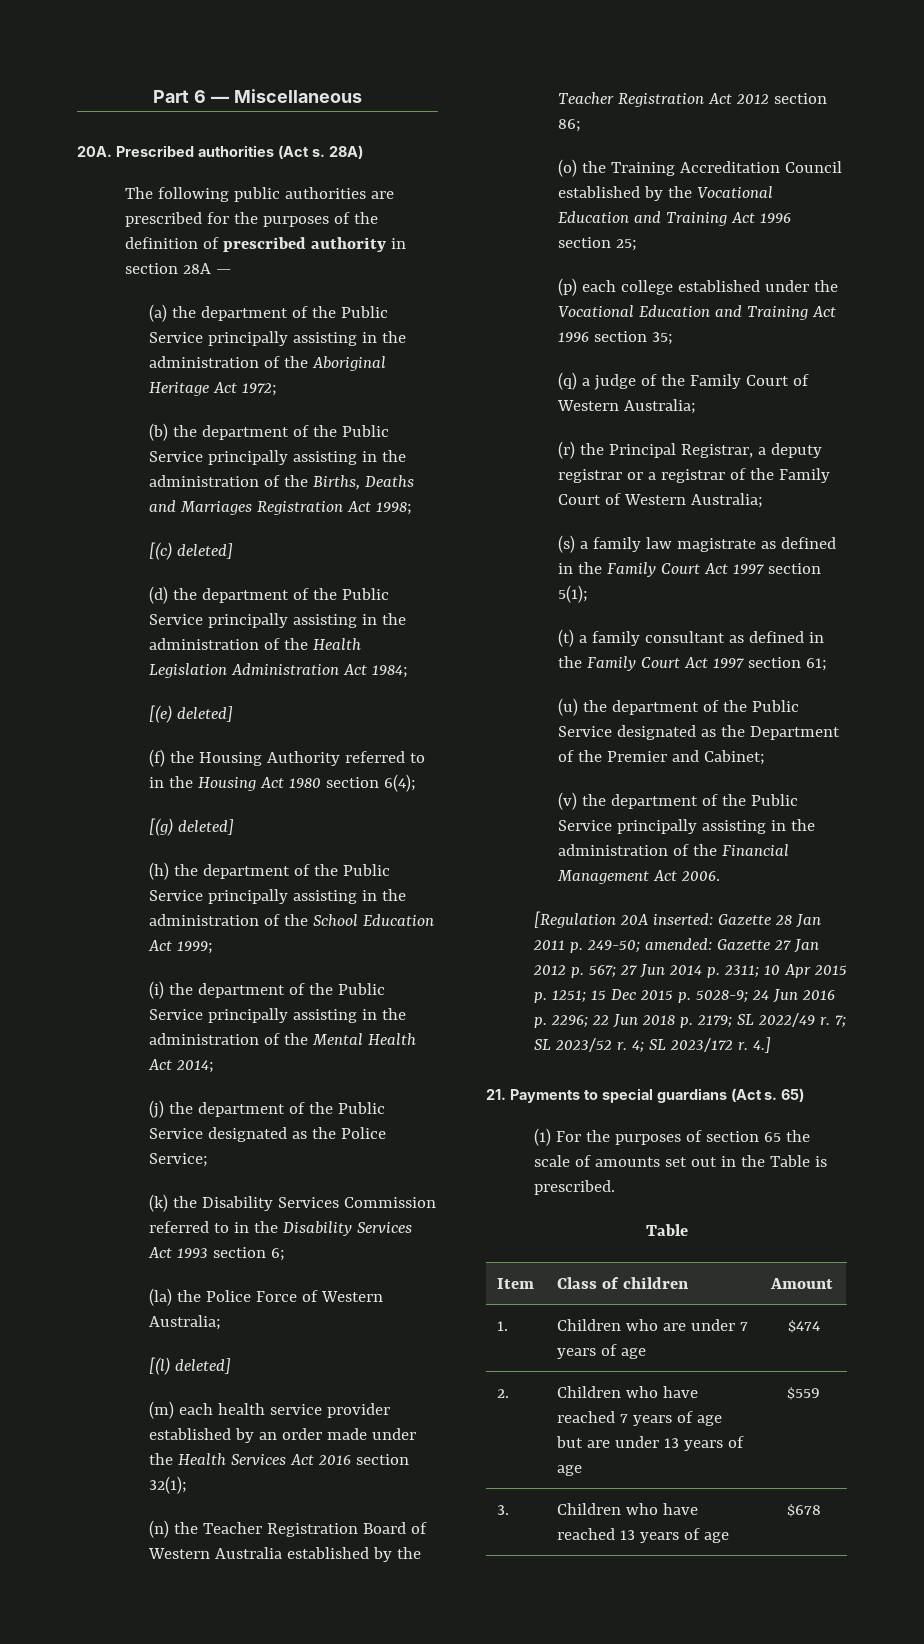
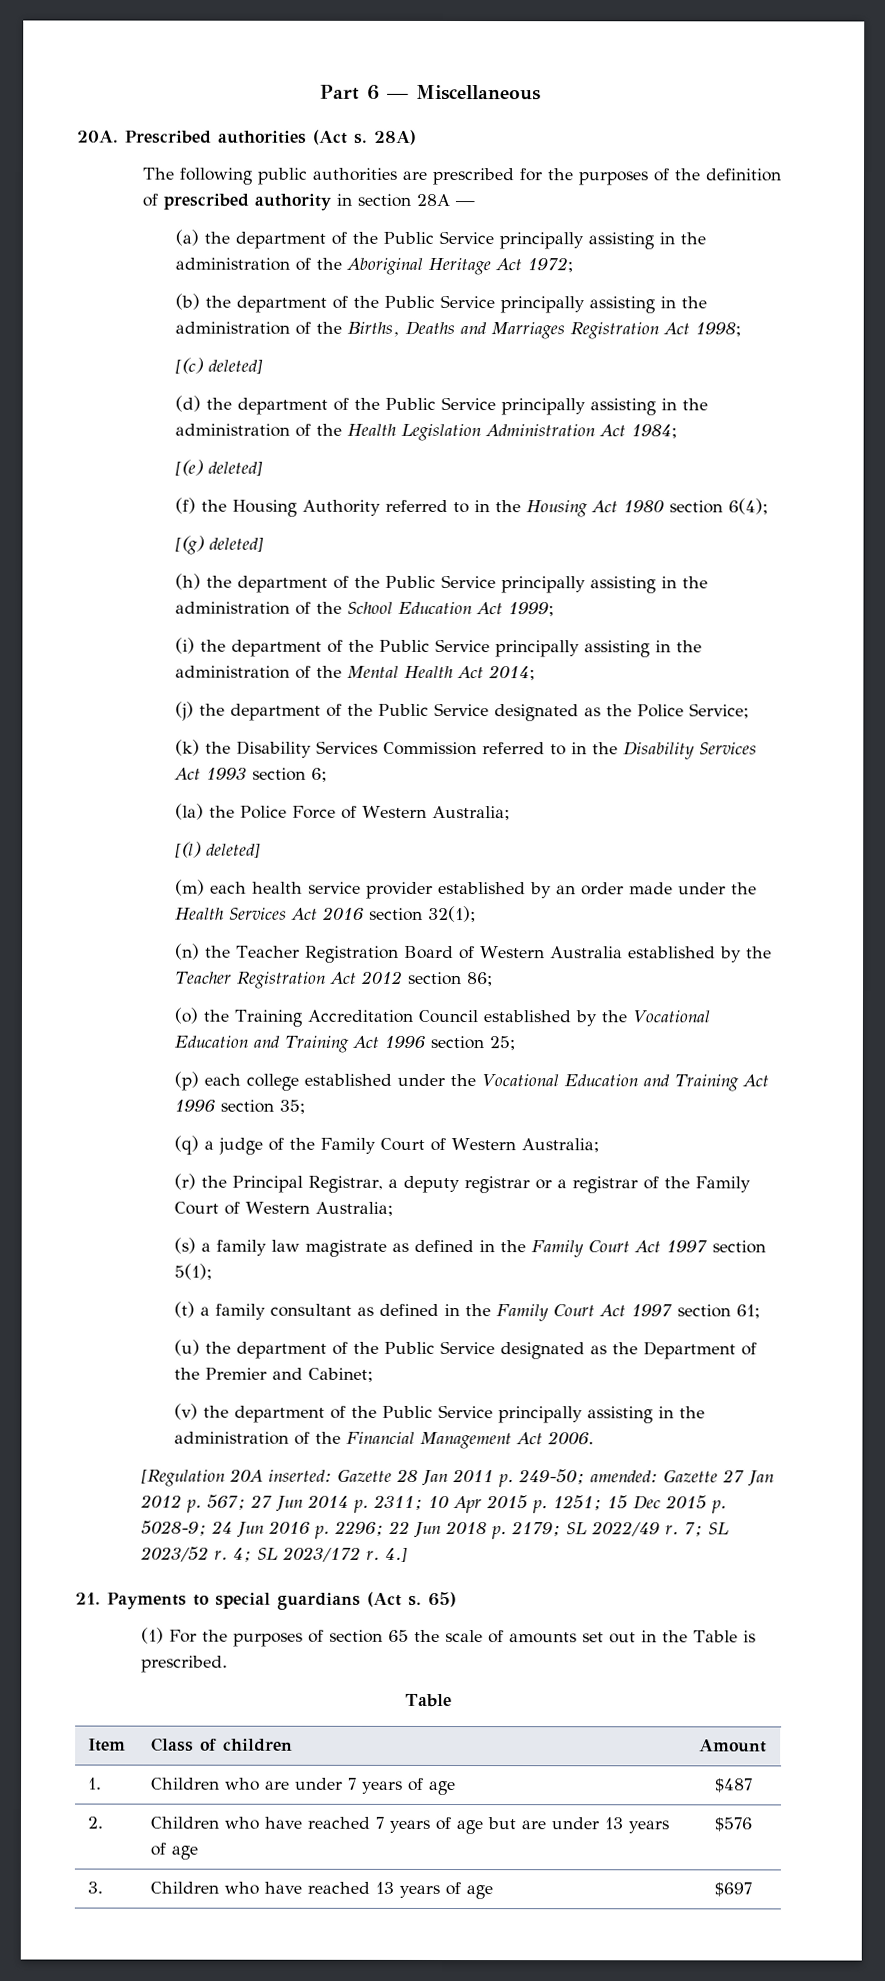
[787,1320,820,1333] $474 -> [715,1778,753,1793] $487
[787,1387,820,1400] $559 -> [714,1817,752,1832] $576
[786,1504,821,1517] $678 -> [714,1882,752,1897] $697

